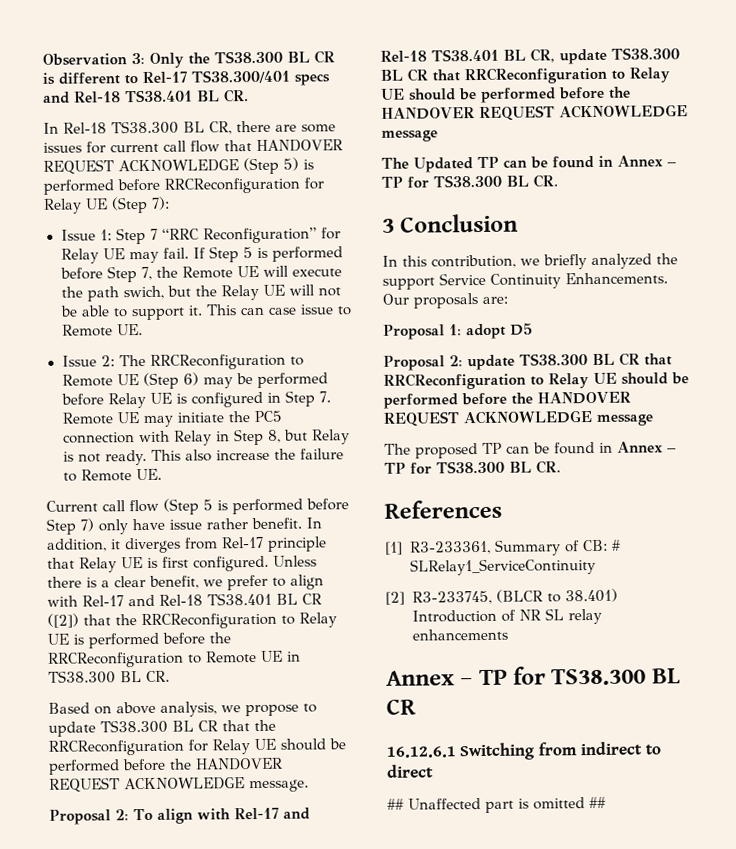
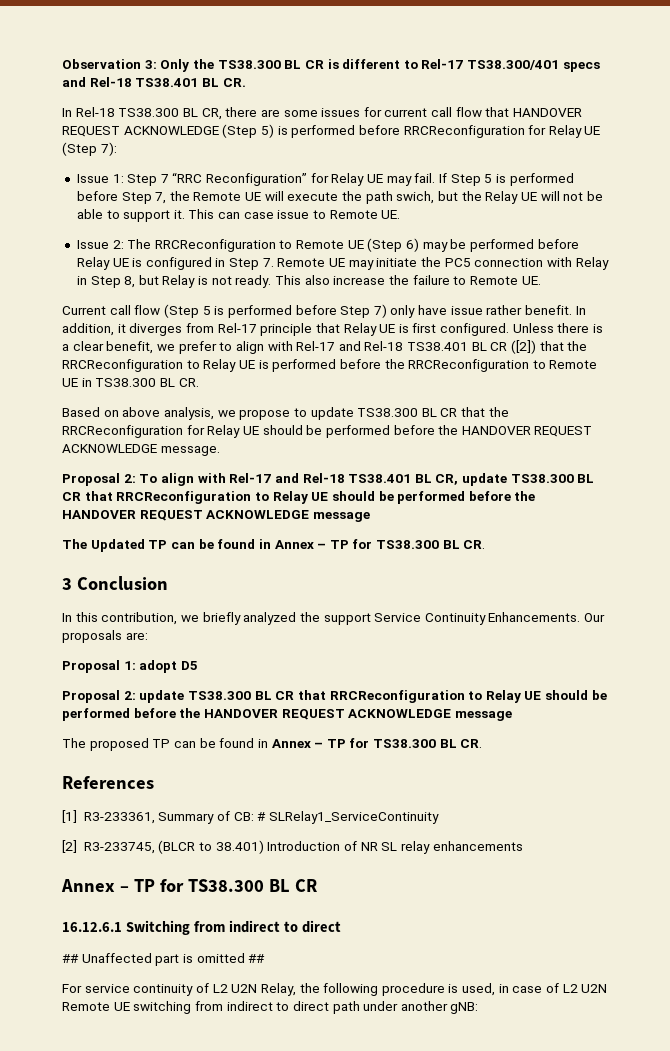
(606, 802) none -> [62,983,608,996] [62,1001,479,1014] // For service continuity of L2 U2N Relay, the following procedure is used, in case of L2 U2N Remote UE switching from indirect to direct path under another gNB:

